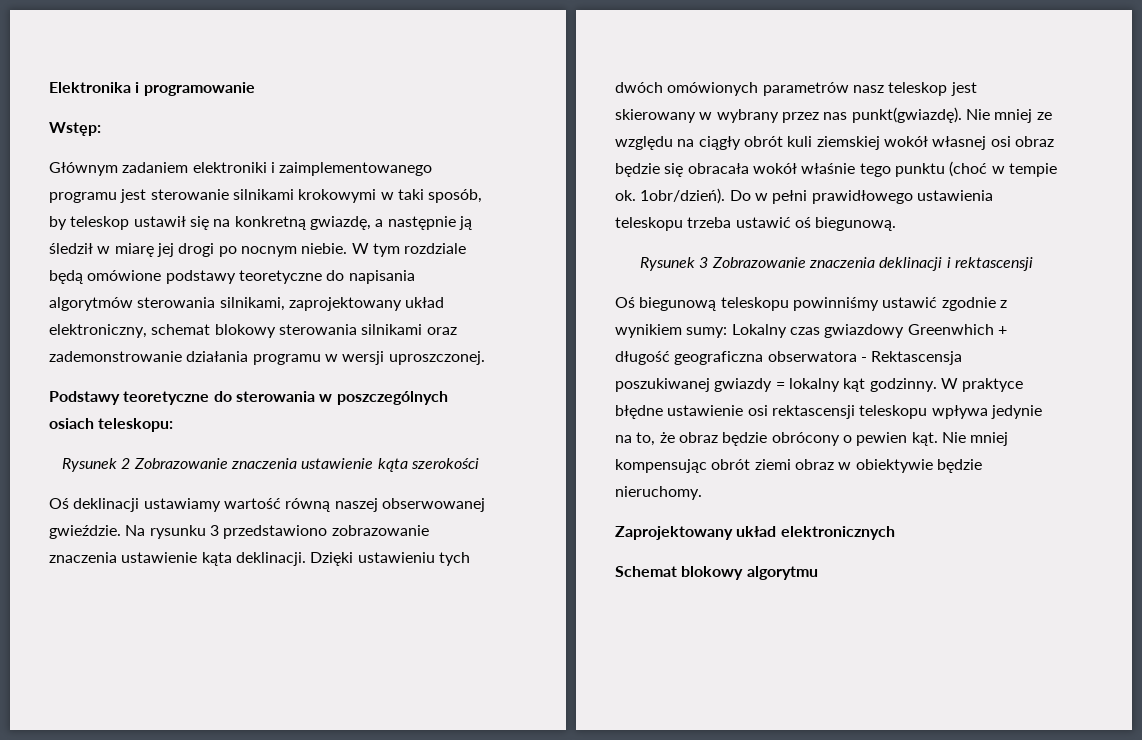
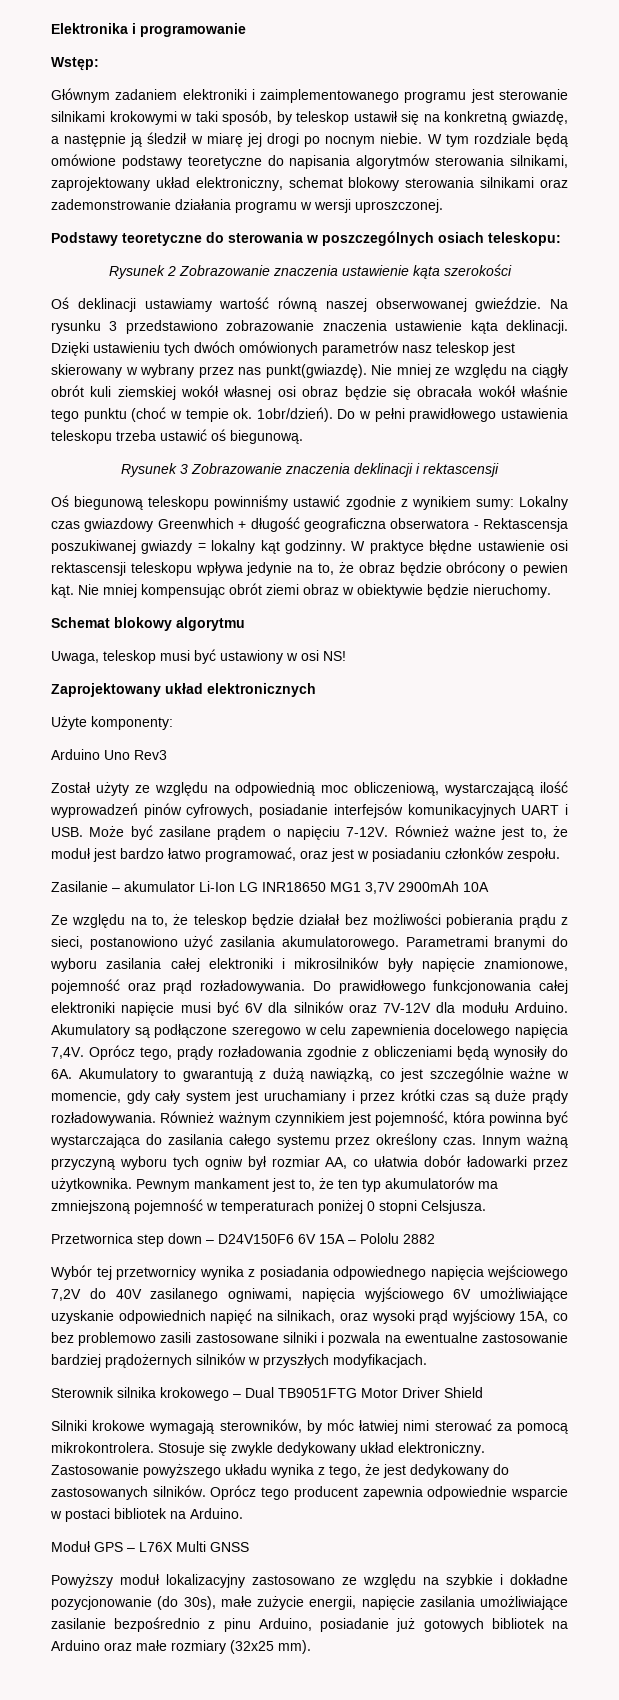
[615,526,895,540] [615,566,818,580] Zaprojektowany układ elektronicznych // Schemat blokowy algorytmu -> [51,617,245,631] [51,649,346,664] [51,683,316,697] [51,716,173,730] [51,749,167,760] [51,781,569,796] [50,803,568,818] [51,825,568,840] [51,847,560,862] [51,881,489,894] [51,913,568,928] [51,935,568,950] [50,957,568,972] [51,979,568,994] [51,1001,568,1016] [51,1024,568,1038] [51,1045,568,1060] [51,1067,569,1082] [51,1089,568,1104] [51,1111,568,1126] [50,1133,569,1148] [51,1155,569,1170] [51,1177,498,1192] [51,1199,486,1214] [51,1233,435,1247] [51,1265,568,1280] [51,1287,568,1302] [51,1309,569,1324] [51,1332,568,1346] [51,1353,427,1368] [51,1387,483,1401] [51,1419,568,1434] [51,1442,485,1456] [51,1464,509,1478] [51,1485,568,1500] [50,1508,243,1522] [51,1541,249,1552] [51,1574,568,1588] [51,1596,568,1610] [51,1617,568,1632] [51,1640,311,1654] Schemat blokowy algorytmu // Uwaga, teleskop musi być ustawiony w osi NS! // Zaprojektowany układ elektronicznych // Użyte komponenty: // Arduino Uno Rev3 // Został użyty ze względu na odpowiednią moc obliczeniową, wystarczającą ilość wyprowadzeń pinów cyfrowych, posiadanie interfejsów komunikacyjnych UART i USB. Może być zasilane prądem o napięciu 7-12V. Również ważne jest to, że moduł jest bardzo łatwo programować, oraz jest w posiadaniu członków zespołu. // Zasilanie – akumulator Li-Ion LG INR18650 MG1 3,7V 2900mAh 10A // Ze względu na to, że teleskop będzie działał bez możliwości pobierania prądu z sieci, postanowiono użyć zasilania akumulatorowego. Parametrami branymi do wyboru zasilania całej elektroniki i mikrosilników były napięcie znamionowe, pojemność oraz prąd rozładowywania. Do prawidłowego funkcjonowania całej elektroniki napięcie musi być 6V dla silników oraz 7V-12V dla modułu Arduino. Akumulatory są podłączone szeregowo w celu zapewnienia docelowego napięcia 7,4V. Oprócz tego, prądy rozładowania zgodnie z obliczeniami będą wynosiły do 6A. Akumulatory to gwarantują z dużą nawiązką, co jest szczególnie ważne w momencie, gdy cały system jest uruchamiany i przez krótki czas są duże prądy rozładowywania. Również ważnym czynnikiem jest pojemność, która powinna być wystarczająca do zasilania całego systemu przez określony czas. Innym ważną przyczyną wyboru tych ogniw był rozmiar AA, co ułatwia dobór ładowarki przez użytkownika. Pewnym mankament jest to, że ten typ akumulatorów ma zmniejszoną pojemność w temperaturach poniżej 0 stopni Celsjusza. // Przetwornica step down – D24V150F6 6V 15A – Pololu 2882 // Wybór tej przetwornicy wynika z posiadania odpowiednego napięcia wejściowego 7,2V do 40V zasilanego ogniwami, napięcia wyjściowego 6V umożliwiające uzyskanie odpowiednich napięć na silnikach, oraz wysoki prąd wyjściowy 15A, co bez problemowo zasili zastosowane silniki i pozwala na ewentualne zastosowanie bardziej prądożernych silników w przyszłych modyfikacjach. // Sterownik silnika krokowego – Dual TB9051FTG Motor Driver Shield // Silniki krokowe wymagają sterowników, by móc łatwiej nimi sterować za pomocą mikrokontrolera. Stosuje się zwykle dedykowany układ elektroniczny. Zastosowanie powyższego układu wynika z tego, że jest dedykowany do zastosowanych silników. Oprócz tego producent zapewnia odpowiednie wsparcie w postaci bibliotek na Arduino. // Moduł GPS – L76X Multi GNSS // Powyższy moduł lokalizacyjny zastosowano ze względu na szybkie i dokładne pozycjonowanie (do 30s), małe zużycie energii, napięcie zasilania umożliwiające zasilanie bezpośrednio z pinu Arduino, posiadanie już gotowych bibliotek na Arduino oraz małe rozmiary (32x25 mm).

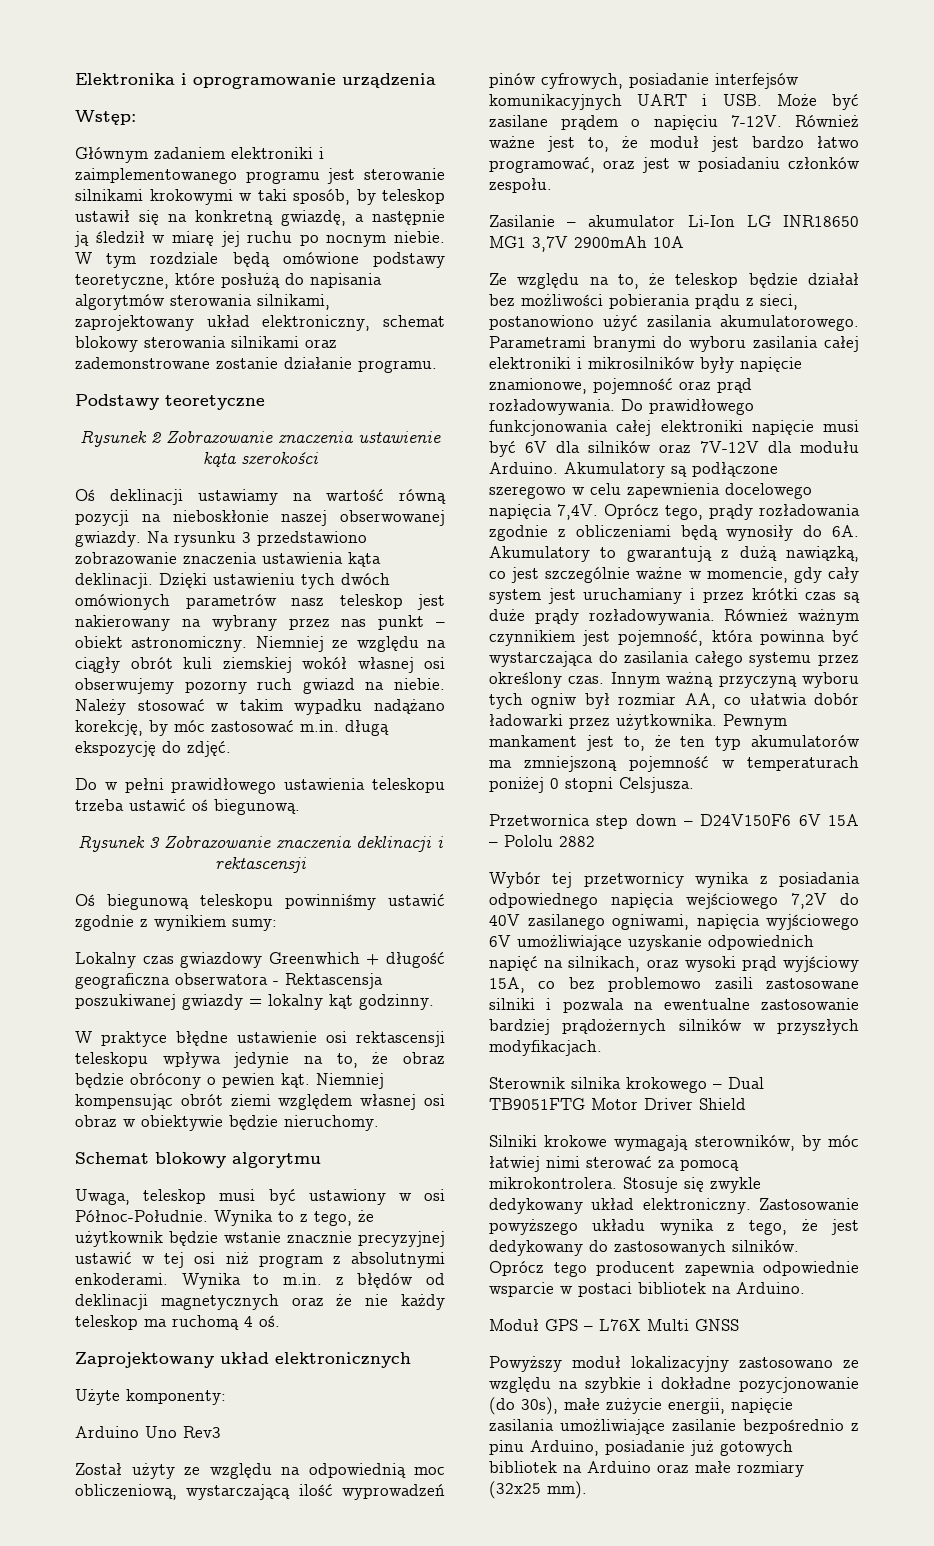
[140,23,246,37] programowanie -> [193,73,436,89] oprogramowanie urządzenia
[267,133,299,147] drogi -> [247,231,293,243] ruchu
[187,156,262,169] teoretyczne -> [75,273,280,289] teoretyczne, które posłużą
[51,199,443,213] [51,231,561,246] zademonstrowanie działania programu w wersji uproszczonej. // Podstawy teoretyczne do sterowania w poszczególnych osiach teleskopu: -> [75,357,437,373] [75,394,265,410] zademonstrowane zostanie działanie programu. // Podstawy teoretyczne
(212, 305) none -> [293,493,312,501] na
(317, 304) none -> [75,510,269,526] pozycji na nieboskłonie
[475,297,542,312] gwieździe. -> [75,531,141,547] gwiazdy.
[395,320,463,331] ustawienie -> [262,552,343,564] ustawienia
[51,364,138,378] skierowany w -> [75,615,201,631] nakierowany na
[265,364,431,378] punkt(gwiazdę). Nie mniej -> [378,615,445,630] [75,636,324,652] punkt – obiekt astronomiczny. Niemniej
[302,385,569,400] [51,407,333,422] obraz będzie się obracała wokół właśnie tego punktu (choć w tempie ok. 1obr/dzień). -> [75,678,445,694] [75,699,445,715] [75,720,389,736] [75,741,231,757] obserwujemy pozorny ruch gwiazd na niebie. Należy stosować w takim wypadku nadążano korekcję, by móc zastosować m.in. długą ekspozycję do zdjęć. //
(514, 504) none -> (277, 925) //
(346, 547) none -> (434, 1002) //
[78,584,137,598] Nie mniej -> [316,1073,384,1089] Niemniej
(299, 589) none -> [278,1094,446,1110] względem własnej osi
[323,651,346,661] NS! -> [75,1210,374,1226] [75,1231,445,1247] [75,1252,445,1268] [75,1273,446,1289] [75,1294,446,1310] [75,1315,280,1330] Północ-Południe. Wynika to z tego, że użytkownik będzie wstanie znacznie precyzyjnej ustawić w tej osi niż program z absolutnymi enkoderami. Wynika to m.in. z błędów od deklinacji magnetycznych oraz że nie każdy teleskop ma ruchomą 4 oś.

